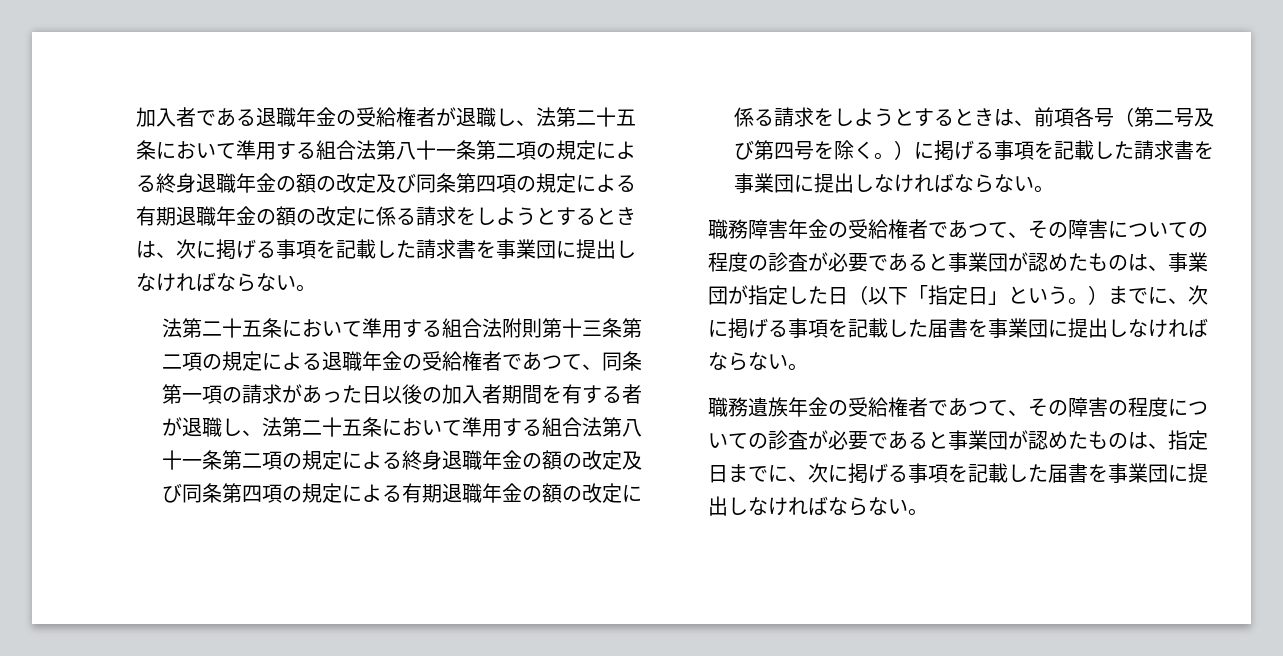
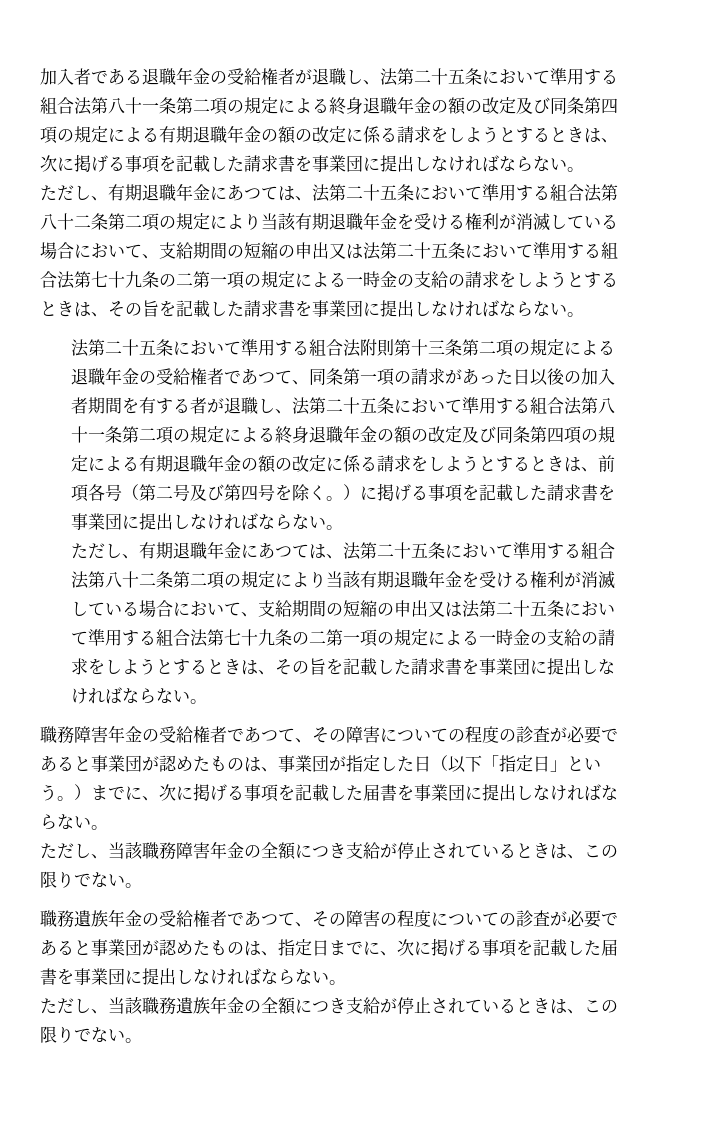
(316, 288) none -> [40,183,618,202] [40,212,618,231] [40,242,618,260] [40,271,618,289] [40,300,584,318] // ただし、有期退職年金にあつては、法第二十五条において準用する組合法第八十二条第二項の規定により当該有期退職年金を受ける権利が消滅している場合において、支給期間の短縮の申出又は法第二十五条において準用する組合法第七十九条の二第一項の規定による一時金の支給の請求をしようとするときは、その旨を記載した請求書を事業団に提出しなければならない。
(1055, 189) none -> [70,541,615,560] [70,570,615,589] [70,600,615,618] [70,629,615,647] [70,658,615,676] [70,687,207,704] // ただし、有期退職年金にあつては、法第二十五条において準用する組合法第八十二条第二項の規定により当該有期退職年金を受ける権利が消滅している場合において、支給期間の短縮の申出又は法第二十五条において準用する組合法第七十九条の二第一項の規定による一時金の支給の請求をしようとするときは、その旨を記載した請求書を事業団に提出しなければならない。
(808, 367) none -> [40,841,618,860] [40,871,142,888] // ただし、当該職務障害年金の全額につき支給が停止されているときは、この限りでない。
(928, 512) none -> [40,996,618,1015] [40,1026,142,1043] // ただし、当該職務遺族年金の全額につき支給が停止されているときは、この限りでない。

